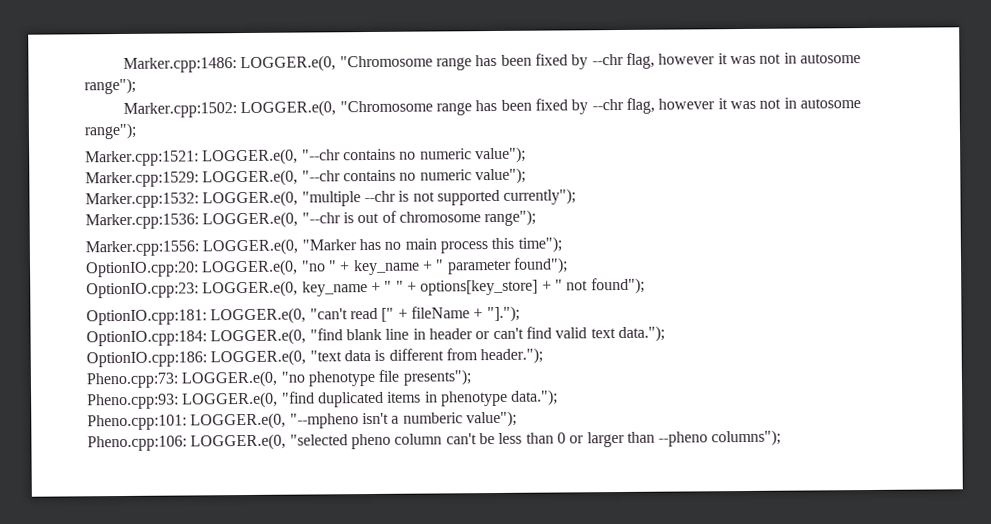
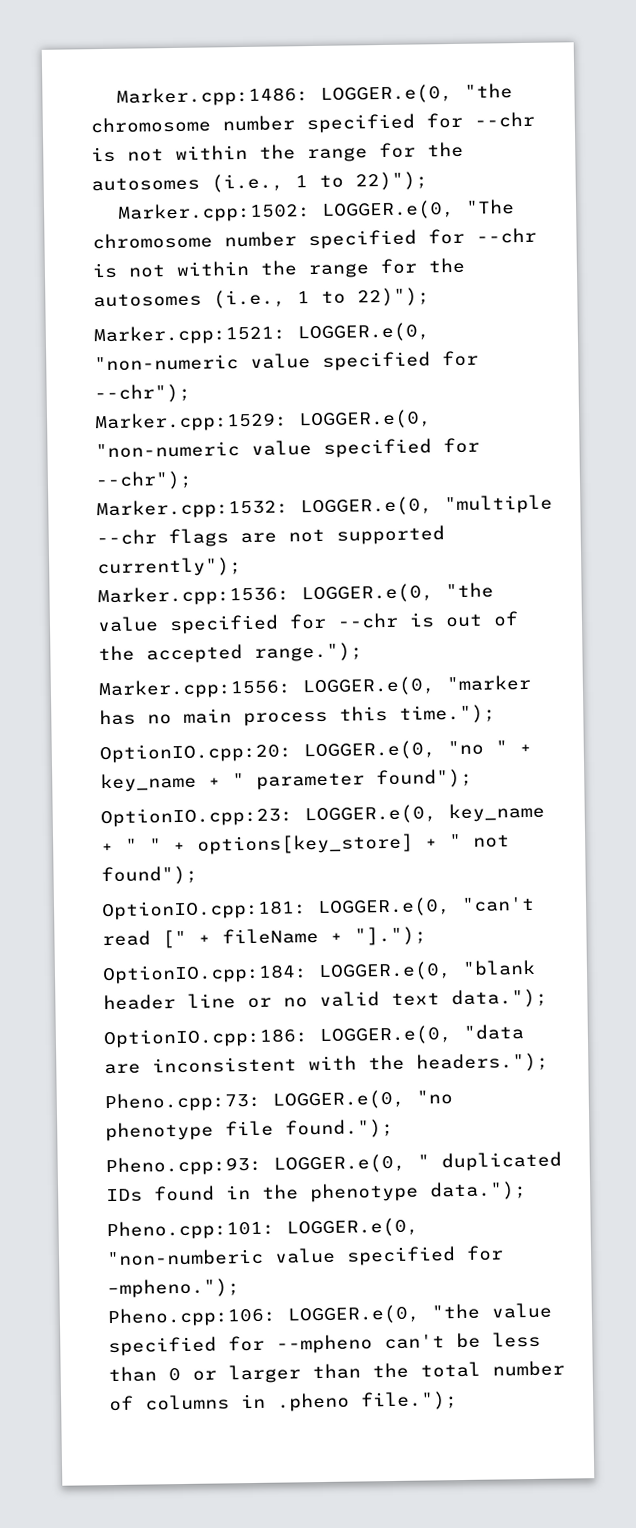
[339,52,861,71] [84,77,136,95] [123,97,861,118] [84,122,136,140] [85,146,526,167] [85,167,526,188] "Chromosome range has been fixed by --chr flag, however it was not in autosome range"); // Marker.cpp:1502: LOGGER.e(0, "Chromosome range has been fixed by --chr flag, however it was not in autosome range"); // Marker.cpp:1521: LOGGER.e(0, "--chr contains no numeric value"); // Marker.cpp:1529: LOGGER.e(0, "--chr contains no numeric value"); -> [463,83,513,99] [90,111,535,134] [91,141,464,163] [91,171,428,193] [116,199,515,223] [92,227,537,250] [92,257,465,279] [93,287,430,309] [93,322,430,346] [94,350,479,372] [94,383,191,404] [94,409,432,433] [95,437,480,459] [95,470,193,491] "the chromosome number specified for --chr is not within the range for the autosomes (i.e., 1 to 22)"); // Marker.cpp:1502: LOGGER.e(0, "The chromosome number specified for --chr is not within the range for the autosomes (i.e., 1 to 22)"); // Marker.cpp:1521: LOGGER.e(0, "non-numeric value specified for --chr"); // Marker.cpp:1529: LOGGER.e(0, "non-numeric value specified for --chr");
[398,190,410,202] is -> [168,528,277,548] flags are
[301,209,537,227] "--chr is out of chromosome range"); -> [445,582,494,599] [97,611,519,635] [98,642,363,664] "the value specified for --chr is out of the accepted range.");
[301,239,357,251] "Marker -> [446,674,531,692] "marker
[517,236,562,253] time"); -> [399,704,496,724] time.");
[309,326,552,341] "find blank line in header or can't find -> [462,959,536,976] [103,993,308,1011] "blank header line or no
[309,347,544,365] "text data is different from header."); -> [463,1024,524,1040] [104,1052,549,1075] "data are inconsistent with the headers.");
[402,369,471,386] presents"); -> [285,1118,394,1139] found.");
[281,389,559,408] [87,410,517,431] [87,433,443,452] "find duplicated items in phenotype data."); // Pheno.cpp:101: LOGGER.e(0, "--mpheno isn't a numberic value"); // Pheno.cpp:106: LOGGER.e(0, "selected pheno column -> [417,1151,562,1172] [106,1181,527,1203] [106,1217,419,1241] [106,1245,504,1267] [107,1278,240,1299] [107,1302,552,1328] [108,1334,373,1357] " duplicated IDs found in the phenotype data."); // Pheno.cpp:101: LOGGER.e(0, "non-numberic value specified for –mpheno."); // Pheno.cpp:106: LOGGER.e(0, "the value specified for --mpheno
[658,429,782,447] --pheno columns"); -> [372,1360,565,1379] [109,1391,458,1412] the total number of columns in .pheno file.");

